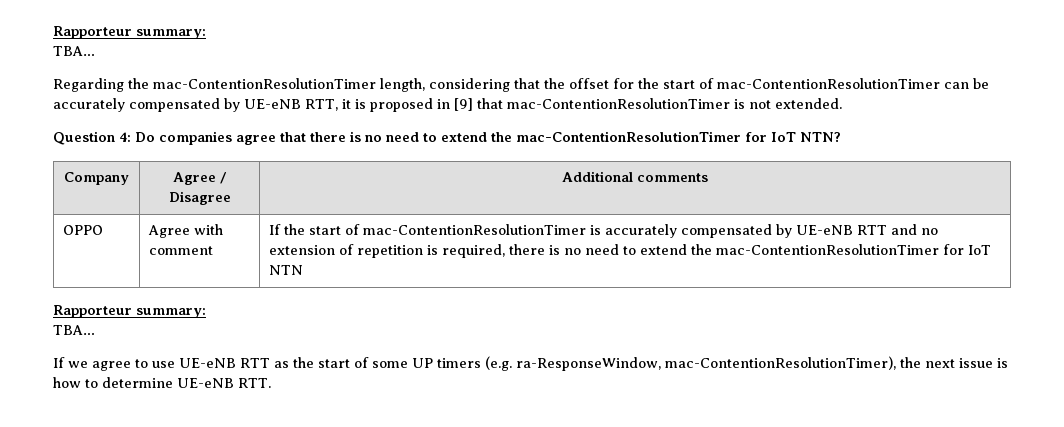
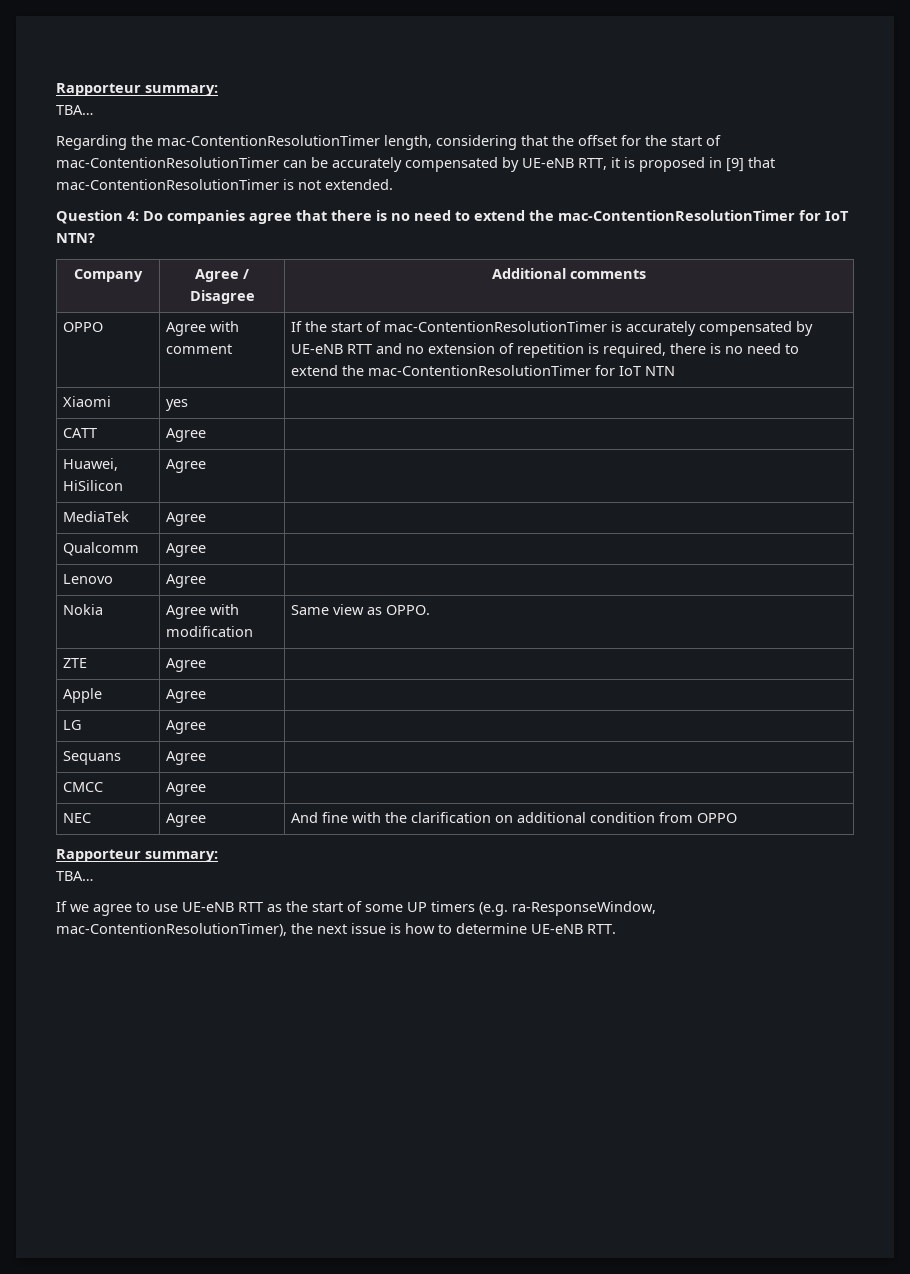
(304, 270) none -> [63,396,112,407] [166,399,189,411] [63,428,98,438] [166,428,207,442] [63,458,119,471] [63,480,124,491] [166,459,207,473] [63,511,130,522] [166,512,207,526] [63,542,140,556] [166,543,207,557] [63,574,114,584] [166,574,207,588] [63,604,104,615] [166,604,240,619] [166,626,254,637] [291,604,431,615] [63,658,88,668] [166,658,207,672] [63,688,103,703] [166,689,207,703] [63,720,83,730] [166,720,207,734] [63,751,122,765] [166,751,207,765] [63,782,104,792] [166,782,207,796] [63,813,92,823] [166,813,207,827] [291,812,738,823] // Xiaomi | yes | // CATT | Agree | // Huawei, HiSilicon | Agree | // MediaTek | Agree | // Qualcomm | Agree | // Lenovo | Agree | // Nokia | Agree with modification | Same view as OPPO. // ZTE | Agree | // Apple | Agree | // LG | Agree | // Sequans | Agree | // CMCC | Agree | // NEC | Agree | And fine with the clarification on additional condition from OPPO

